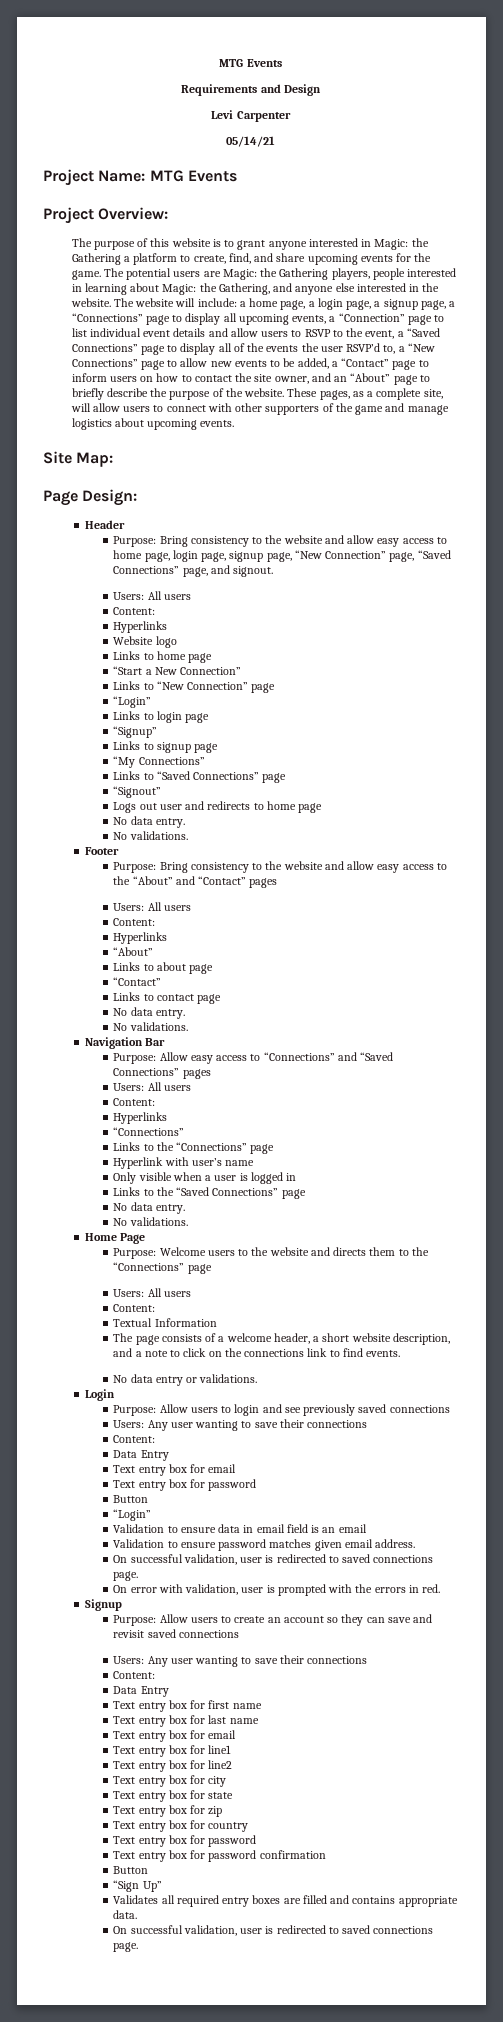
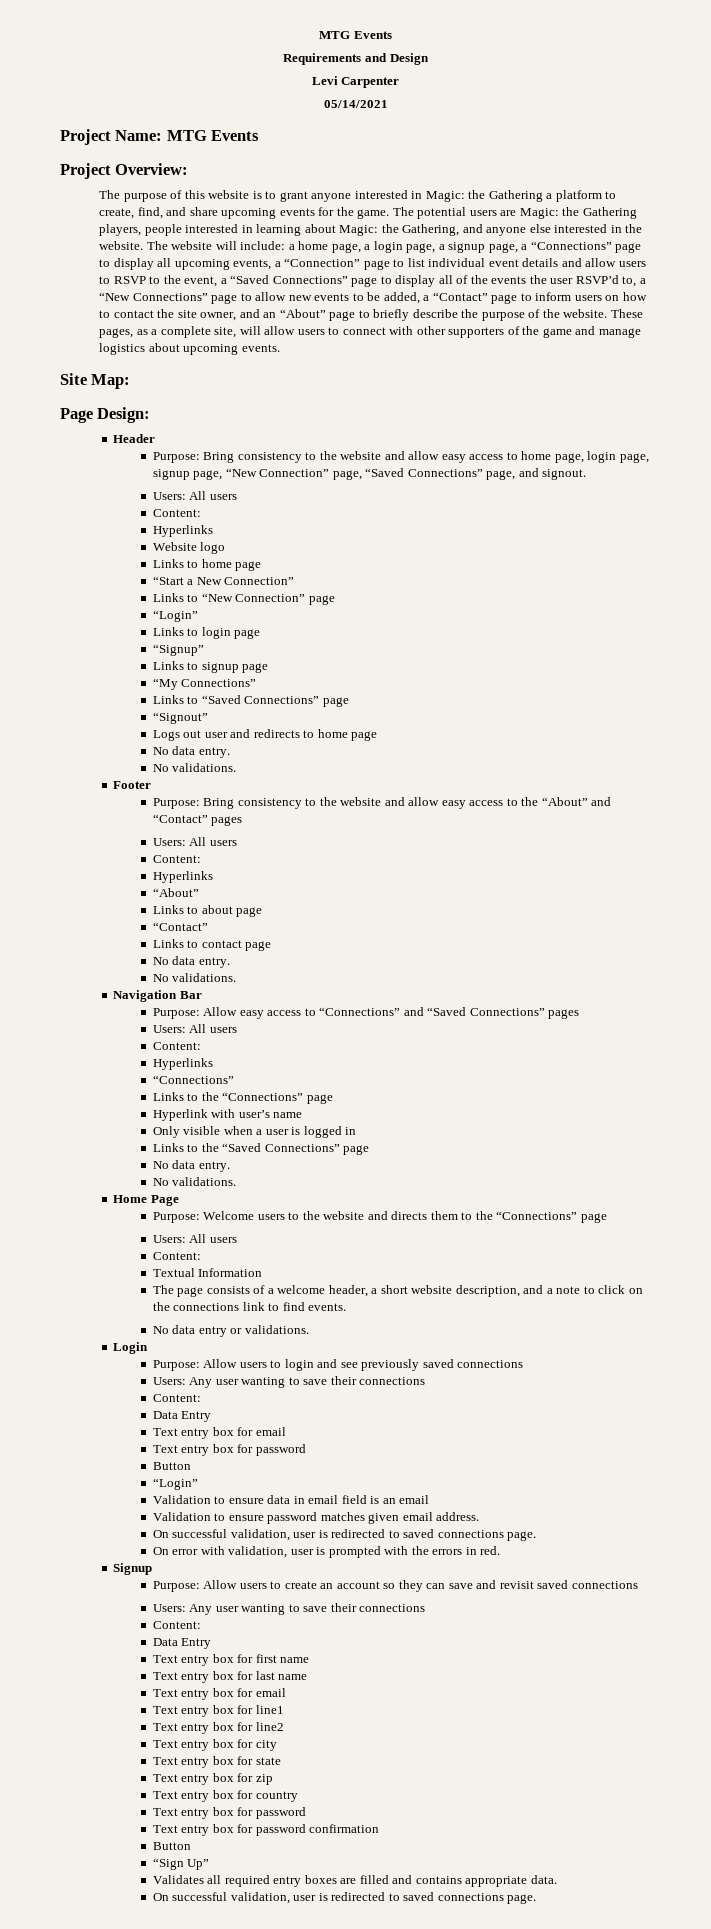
[226,136,275,147] 05/14/21 -> [323,100,388,108] 05/14/2021

